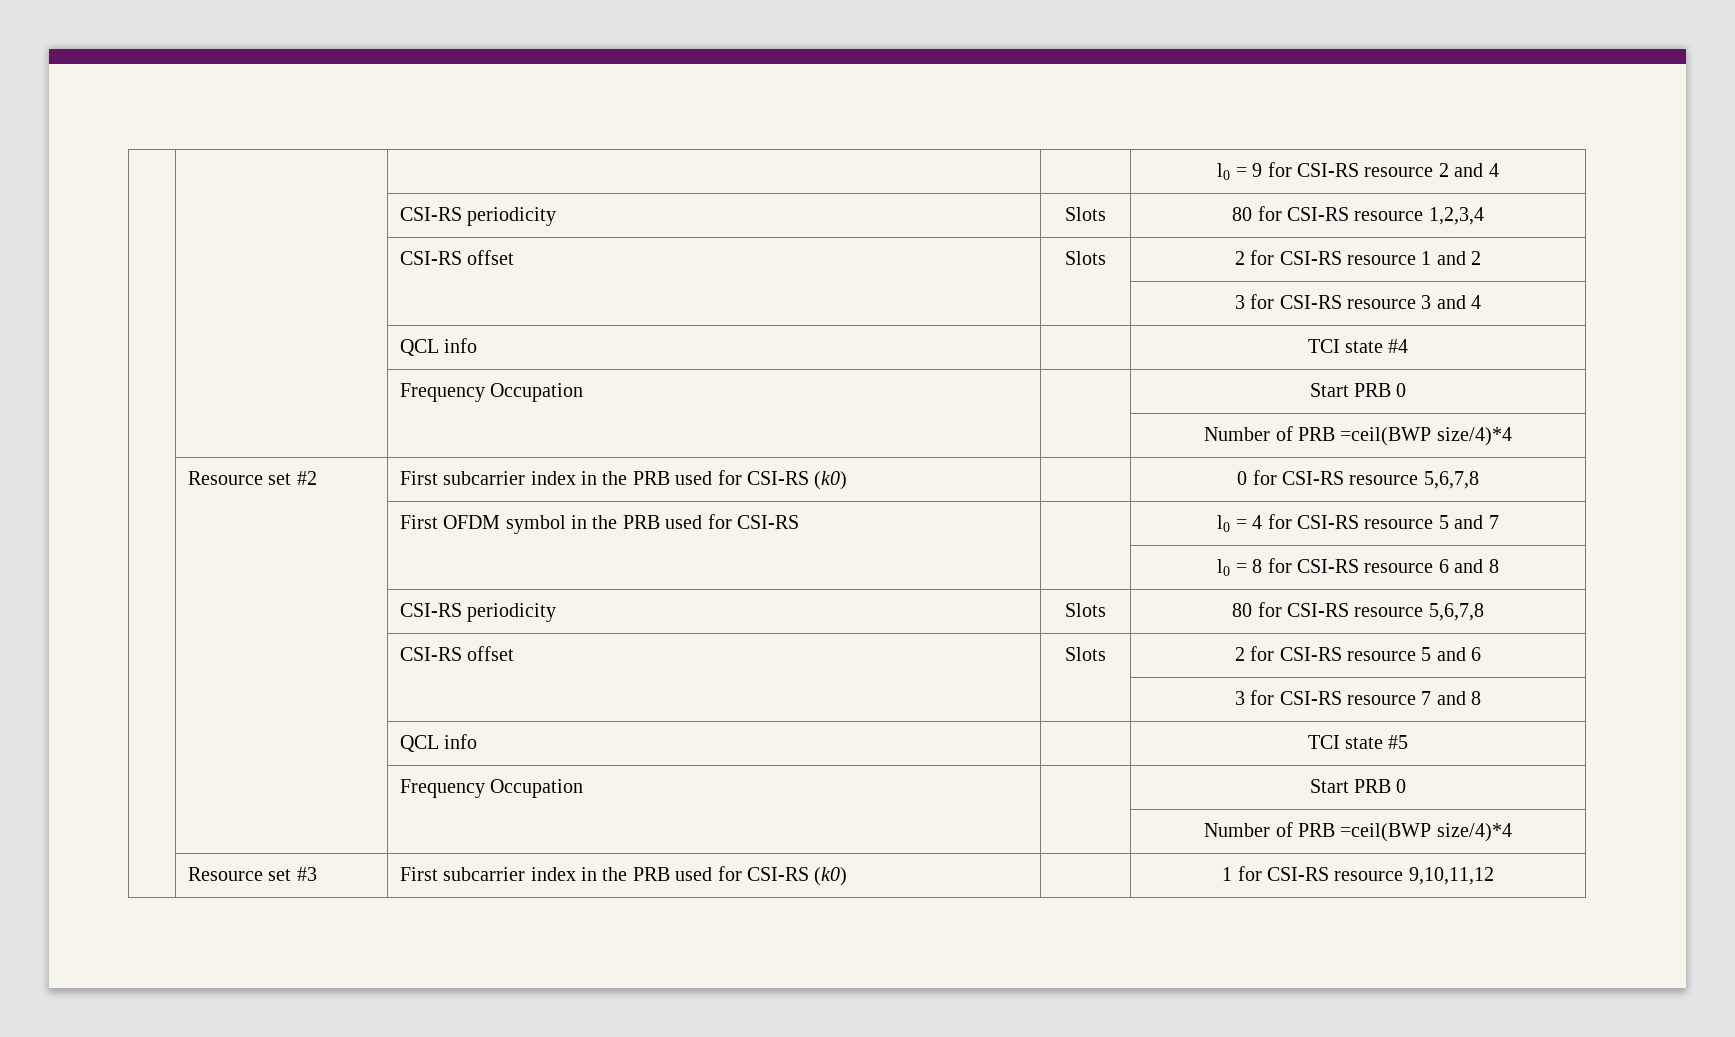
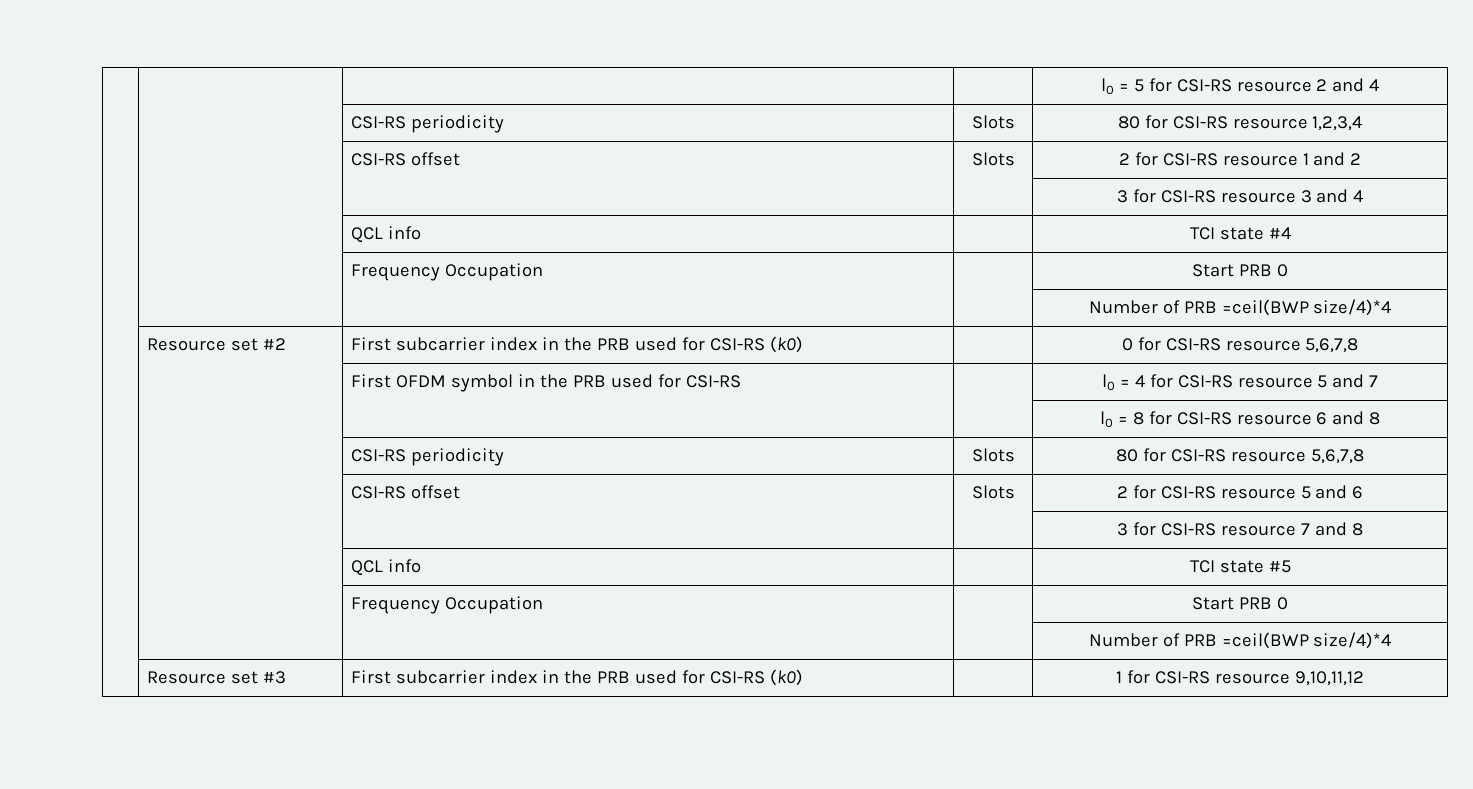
[1217,163,1263,180] | | | | l0 = 9 -> [1100,78,1144,95] | | | | l0 = 5

